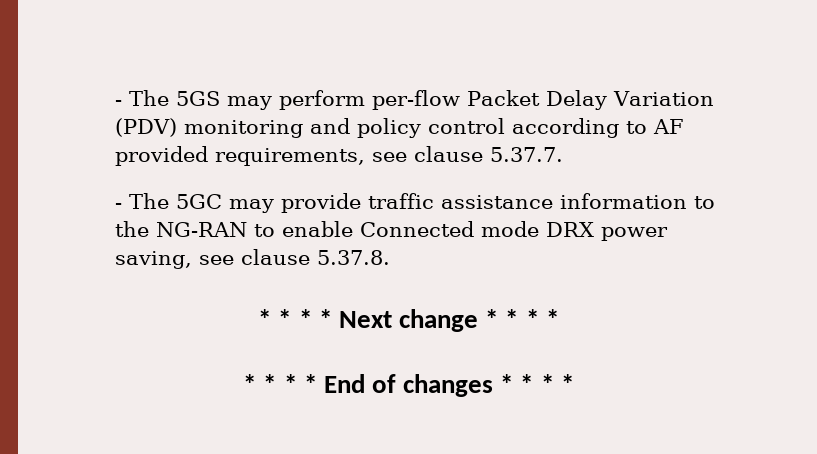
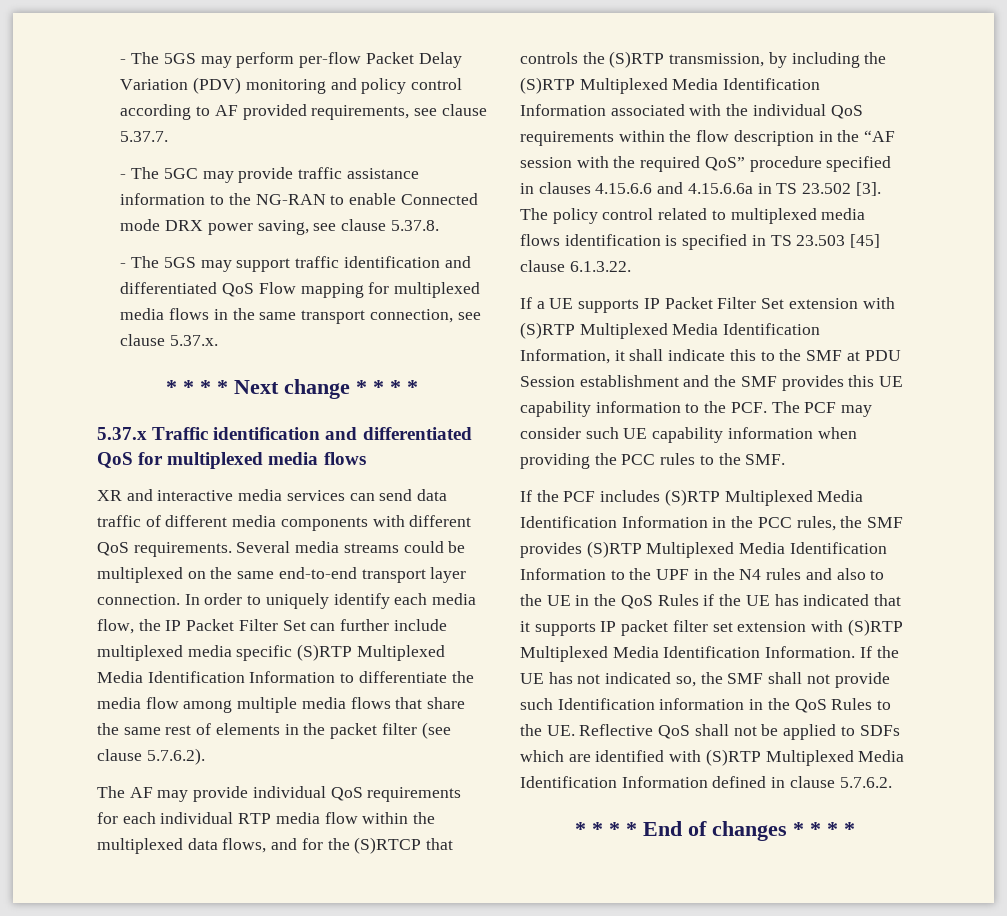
(391, 257) none -> [120,256,471,272] [120,282,481,298] [120,308,481,324] [120,334,219,346] // - The 5GS may support traffic identification and differentiated QoS Flow mapping for multiplexed media flows in the same transport connection, see clause 5.37.x.
(559, 318) none -> [97,427,472,440] [97,452,366,469] [97,489,448,501] [97,515,472,531] [97,541,466,557] [97,567,467,583] [97,593,477,609] [97,619,447,634] [97,644,445,661] [97,671,474,683] [97,697,466,713] [97,722,451,739] [97,748,205,765] [97,786,462,802] [97,812,436,824] [97,837,454,854] [520,51,887,68] [520,77,821,94] [520,104,863,119] [520,130,896,146] [520,156,892,172] [520,182,881,196] [520,208,866,224] [520,234,881,250] [520,260,631,272] [520,297,895,313] [520,322,821,339] [520,349,901,364] [520,375,904,391] [520,401,873,417] [520,427,857,443] [520,453,786,469] [520,489,864,506] [520,516,904,531] [520,541,887,558] [520,568,885,580] [520,594,901,609] [520,619,903,636] [520,646,899,662] [520,672,890,688] [520,698,892,713] [520,724,900,740] [520,749,905,766] [520,776,892,788] // 5.37.x Traffic identification and differentiated QoS for multiplexed media flows // XR and interactive media services can send data traffic of different media components with different QoS requirements. Several media streams could be multiplexed on the same end-to-end transport layer connection. In order to uniquely identify each media flow, the IP Packet Filter Set can further include multiplexed media specific (S)RTP Multiplexed Media Identification Information to differentiate the media flow among multiple media flows that share the same rest of elements in the packet filter (see clause 5.7.6.2). // The AF may provide individual QoS requirements for each individual RTP media flow within the multiplexed data flows, and for the (S)RTCP that controls the (S)RTP transmission, by including the (S)RTP Multiplexed Media Identification Information associated with the individual QoS requirements within the flow description in the “AF session with the required QoS” procedure specified in clauses 4.15.6.6 and 4.15.6.6a in TS 23.502 [3]. The policy control related to multiplexed media flows identification is specified in TS 23.503 [45] clause 6.1.3.22. // If a UE supports IP Packet Filter Set extension with (S)RTP Multiplexed Media Identification Information, it shall indicate this to the SMF at PDU Session establishment and the SMF provides this UE capability information to the PCF. The PCF may consider such UE capability information when providing the PCC rules to the SMF. // If the PCF includes (S)RTP Multiplexed Media Identification Information in the PCC rules, the SMF provides (S)RTP Multiplexed Media Identification Information to the UPF in the N4 rules and also to the UE in the QoS Rules if the UE has indicated that it supports IP packet filter set extension with (S)RTP Multiplexed Media Identification Information. If the UE has not indicated so, the SMF shall not provide such Identification information in the QoS Rules to the UE. Reflective QoS shall not be applied to SDFs which are identified with (S)RTP Multiplexed Media Identification Information defined in clause 5.7.6.2.

